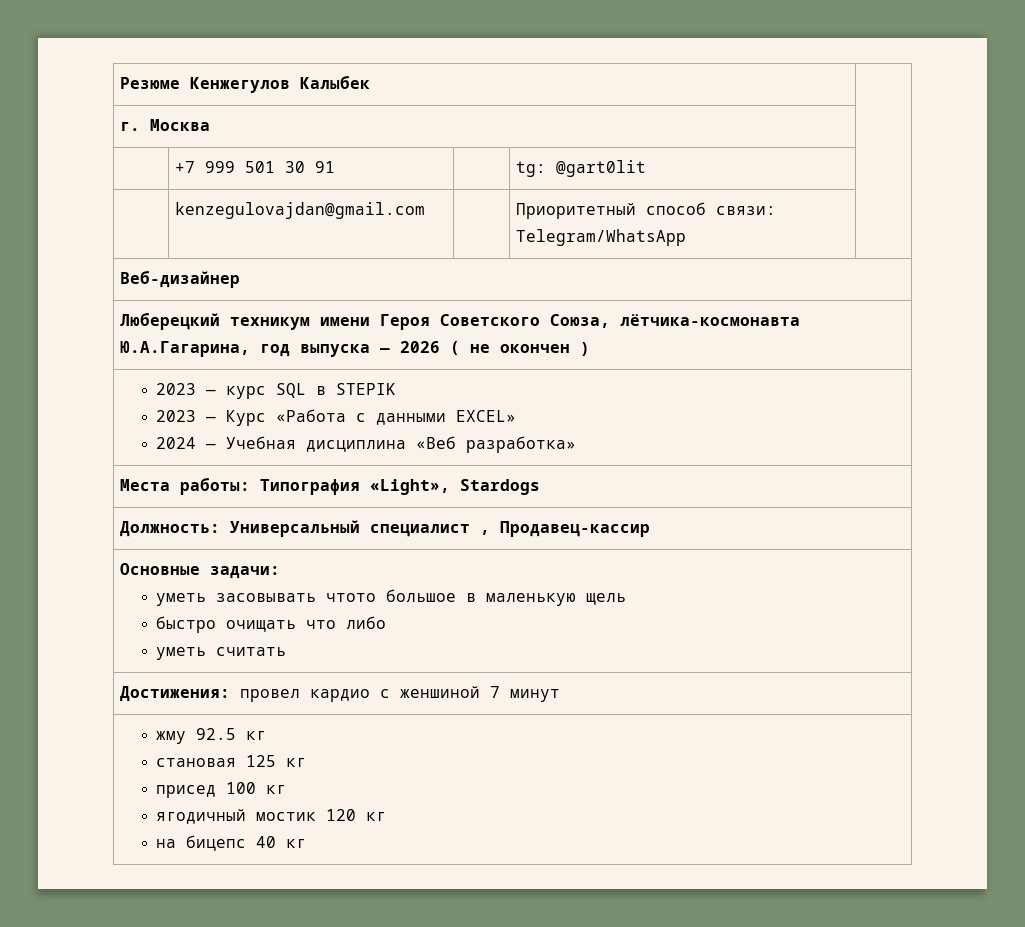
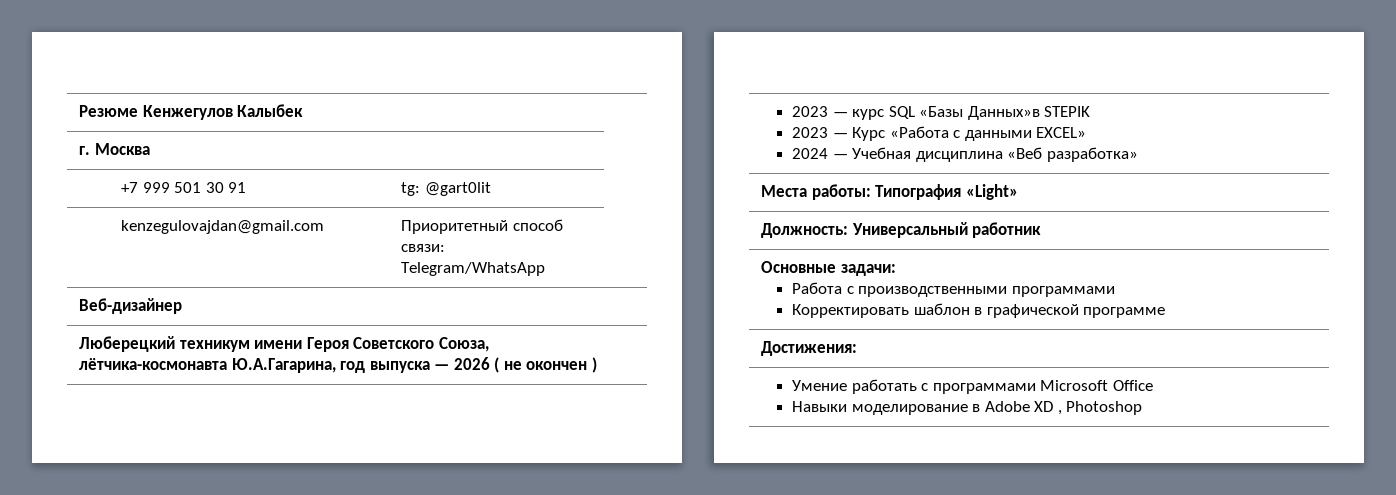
[316,386,327,395] в -> [919,106,1040,120] «Базы Данных»в
[369,479,540,495] «Light», Stardogs -> [965,184,1018,200] «Light»
[369,521,650,537] специалист , Продавец-кассир -> [972,222,1042,238] работник
[156,589,627,606] [156,616,387,633] [156,647,287,660] [119,686,560,702] [156,728,267,744] [156,755,307,767] [156,782,287,798] [156,809,387,824] [156,835,307,851] уметь засовывать чтото большое в маленькую щель // быстро очищать что либо // уметь считать // Достижения: провел кардио с женшиной 7 минут // жму 92.5 кг // становая 125 кг // присед 100 кг // ягодичный мостик 120 кг // на бицепс 40 кг -> [792,282,1115,297] [792,303,1166,318] [761,341,858,356] [792,379,1153,394] [792,401,1143,415] Работа с производственными программами // Корректировать шаблон в графической программе // Достижения: // Умение работать с программами Microsoft Office // Навыки моделирование в Adobe XD , Photoshop

